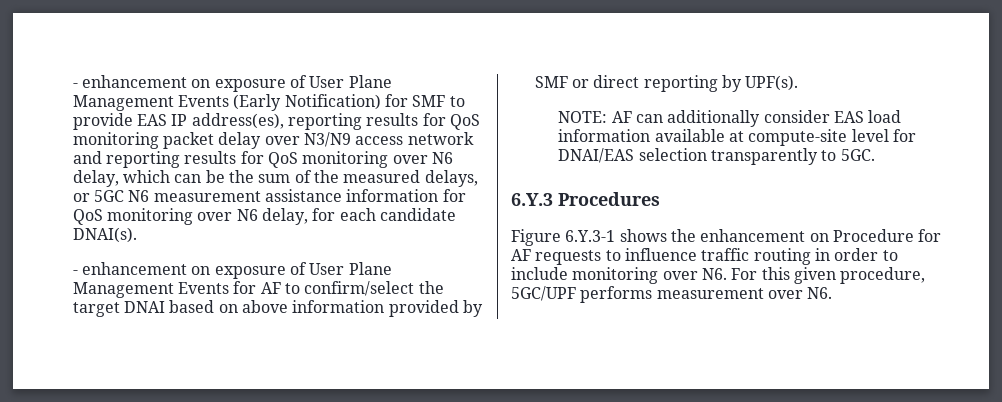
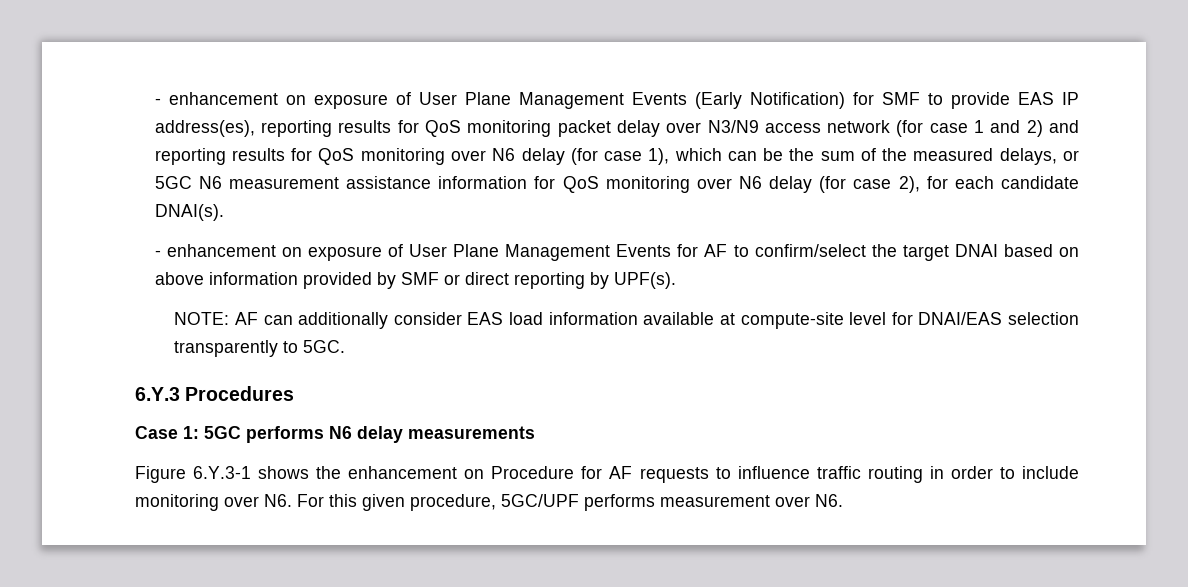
(474, 138) none -> [896,120,1043,137] (for case 1 and 2)
[72,170,119,187] delay, -> [521,148,670,165] delay (for case 1),
[261,208,308,225] delay, -> [769,176,920,193] delay (for case 2),
(660, 199) none -> [135,426,535,443] // Case 1: 5GC performs N6 delay measurements

